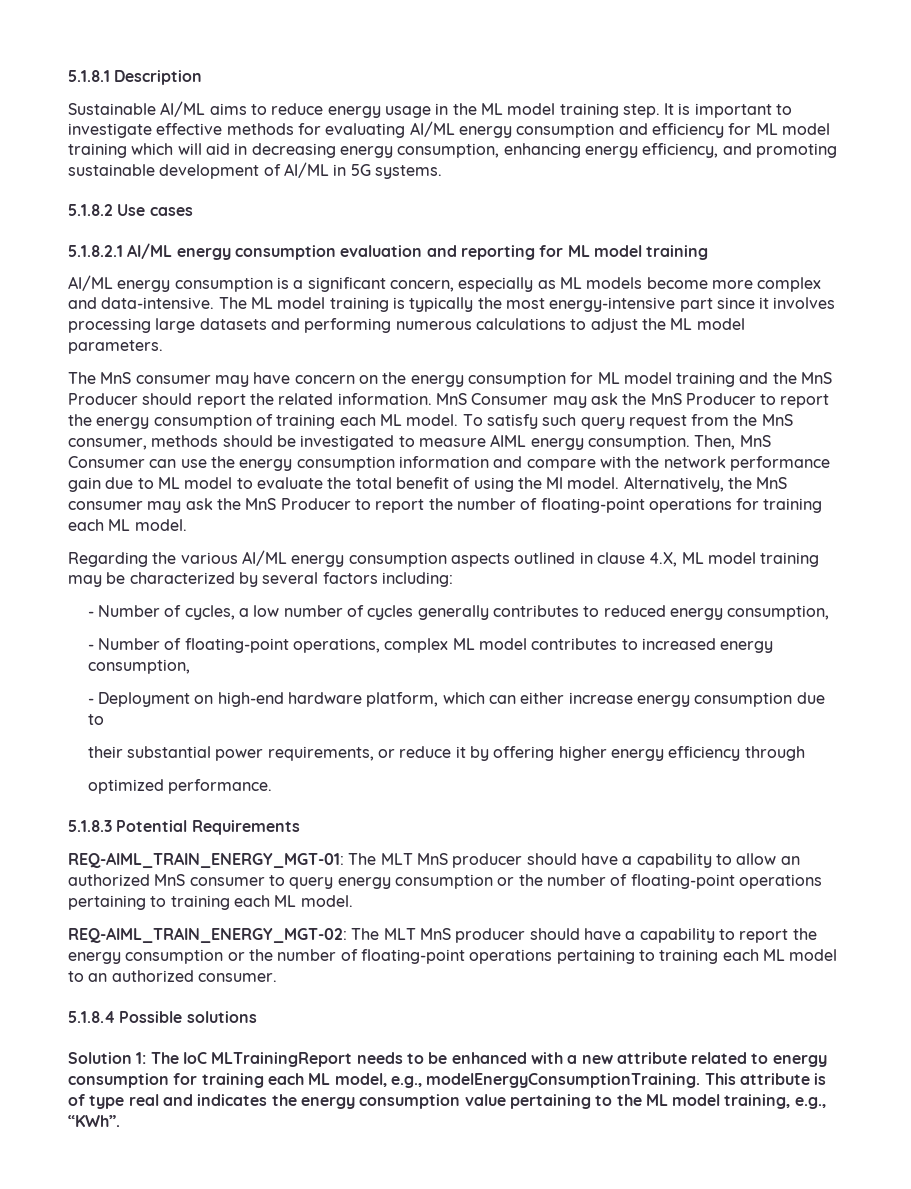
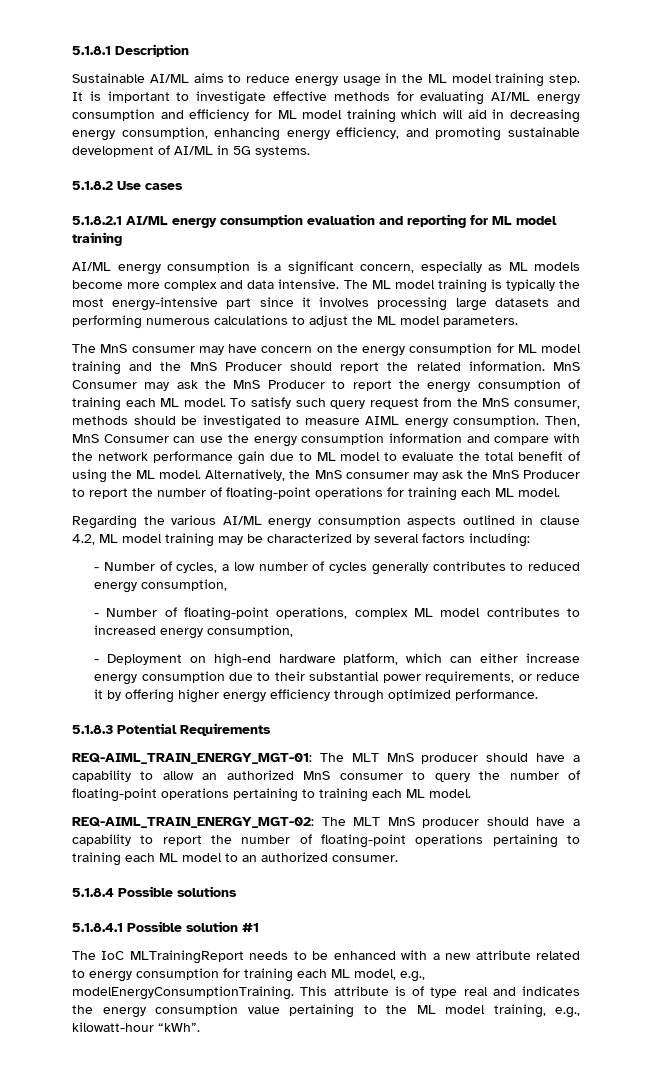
[101,297,215,309] data-intensive. -> [247,279,340,289] data intensive.
[546,477,564,489] Ml -> [136,470,156,479] ML
[649,552,678,567] 4.X, -> [72,534,95,545] 4.2,
(104, 719) // -> (271, 676) none
(805, 753) // -> (385, 696) none
[337,874,515,889] energy consumption or -> (470, 777) none
[68,949,273,964] energy consumption or the -> (232, 839) none
[68,1052,147,1064] Solution 1: -> [72,921,259,932] 5.1.8.4.1 Possible solution #1 //
[68,1115,120,1127] “KWh”. -> [72,1022,200,1032] kilowatt-hour “kWh”.

